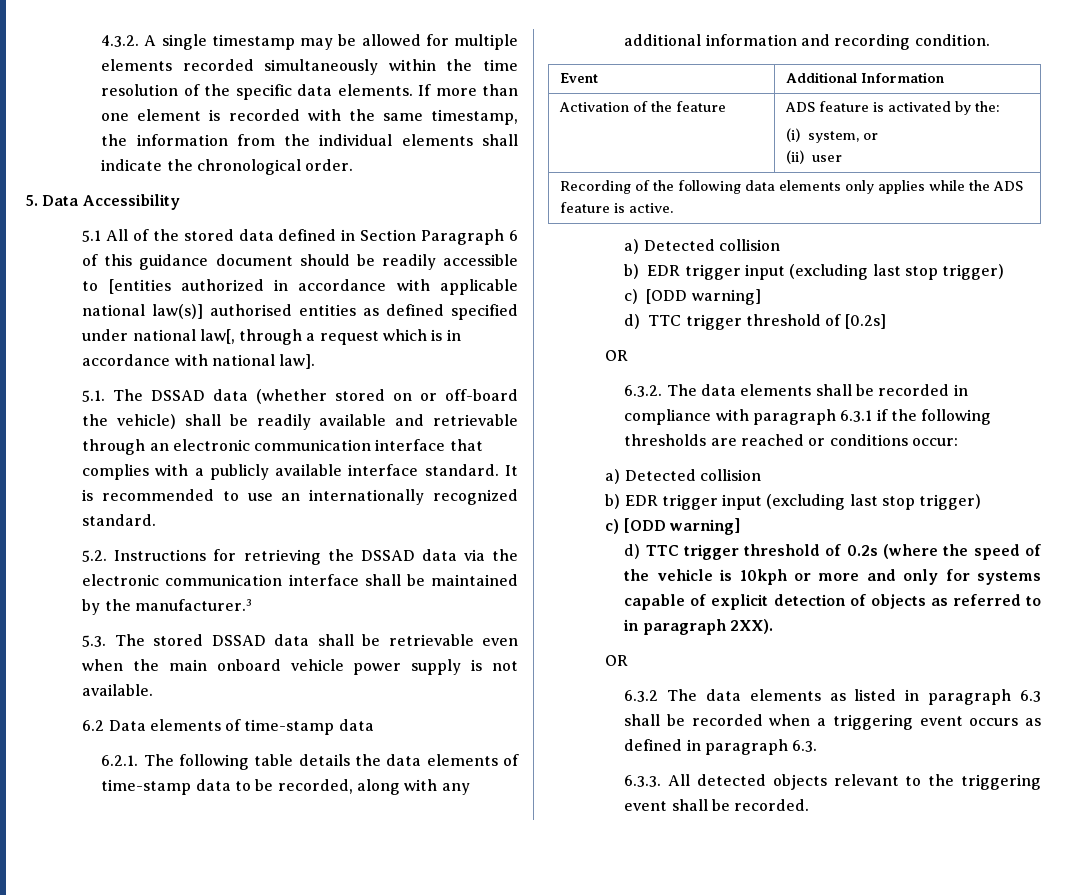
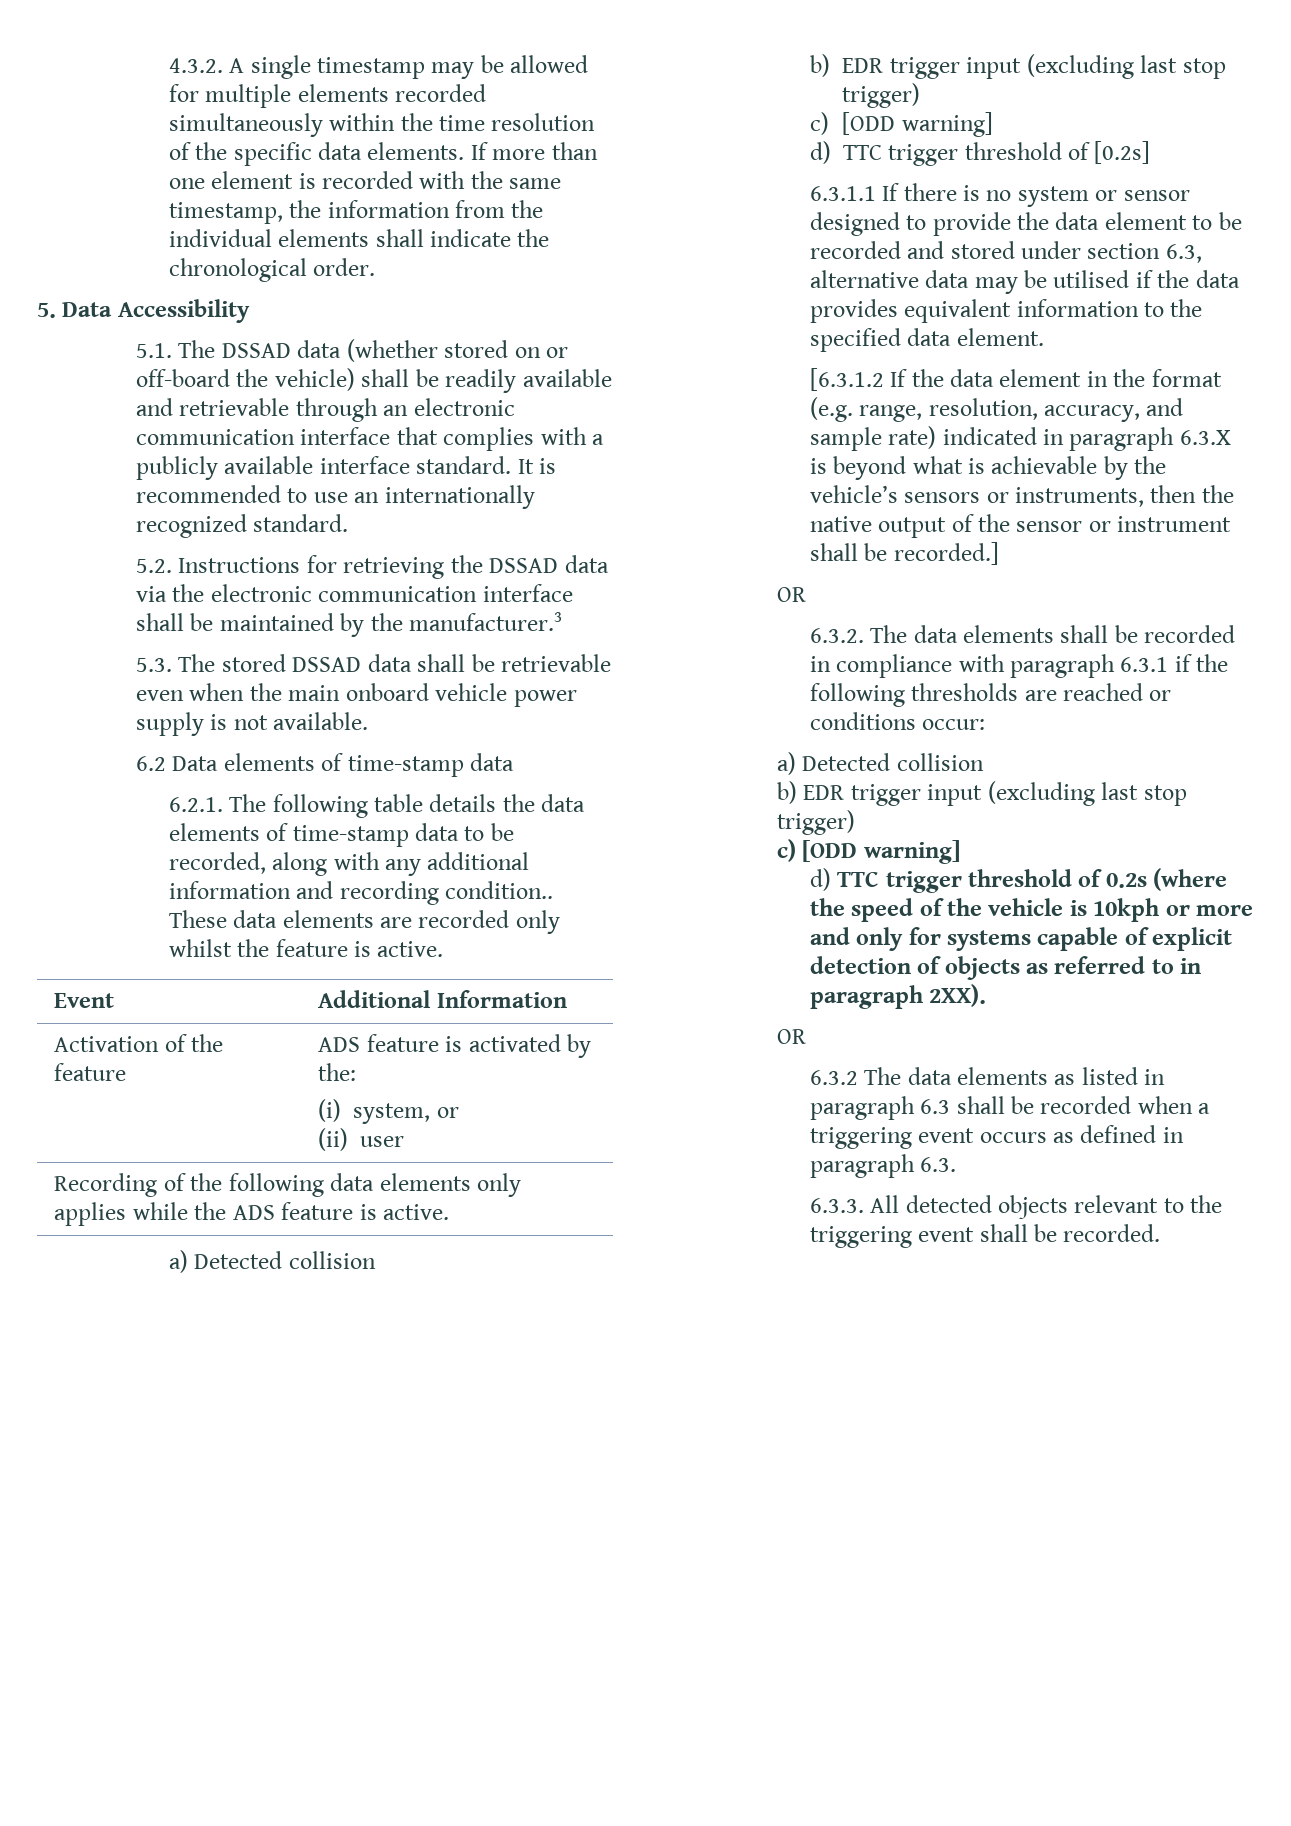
[82,229,518,245] [82,254,518,270] [82,279,518,295] [82,304,519,320] [82,329,461,345] [82,354,316,369] // 5.1 All of the stored data defined in Section Paragraph 6 of this guidance document should be readily accessible to [entities authorized in accordance with applicable national law(s)] authorised entities as defined specified under national law[, through a request which is in accordance with national law]. -> (250, 311) none
[914,34,990,46] condition. -> [444,881,553,899] [168,910,560,934] [168,939,444,957] condition.. These data elements are recorded only whilst the feature is active.
(886, 321) none -> [809,183,1190,207] [809,212,1242,236] [809,241,1202,263] [809,270,1240,294] [809,299,1203,323] [809,328,1044,352] [809,368,1222,391] [809,397,1184,422] [809,426,1231,451] [809,456,1167,480] [809,485,1234,507] [809,514,1232,538] [809,542,999,565] // 6.3.1.1 If there is no system or sensor designed to provide the data element to be recorded and stored under section 6.3, alternative data may be utilised if the data provides equivalent information to the specified data element. // [6.3.1.2 If the data element in the format (e.g. range, resolution, accuracy, and sample rate) indicated in paragraph 6.3.X is beyond what is achievable by the vehicle’s sensors or instruments, then the native output of the sensor or instrument shall be recorded.]

